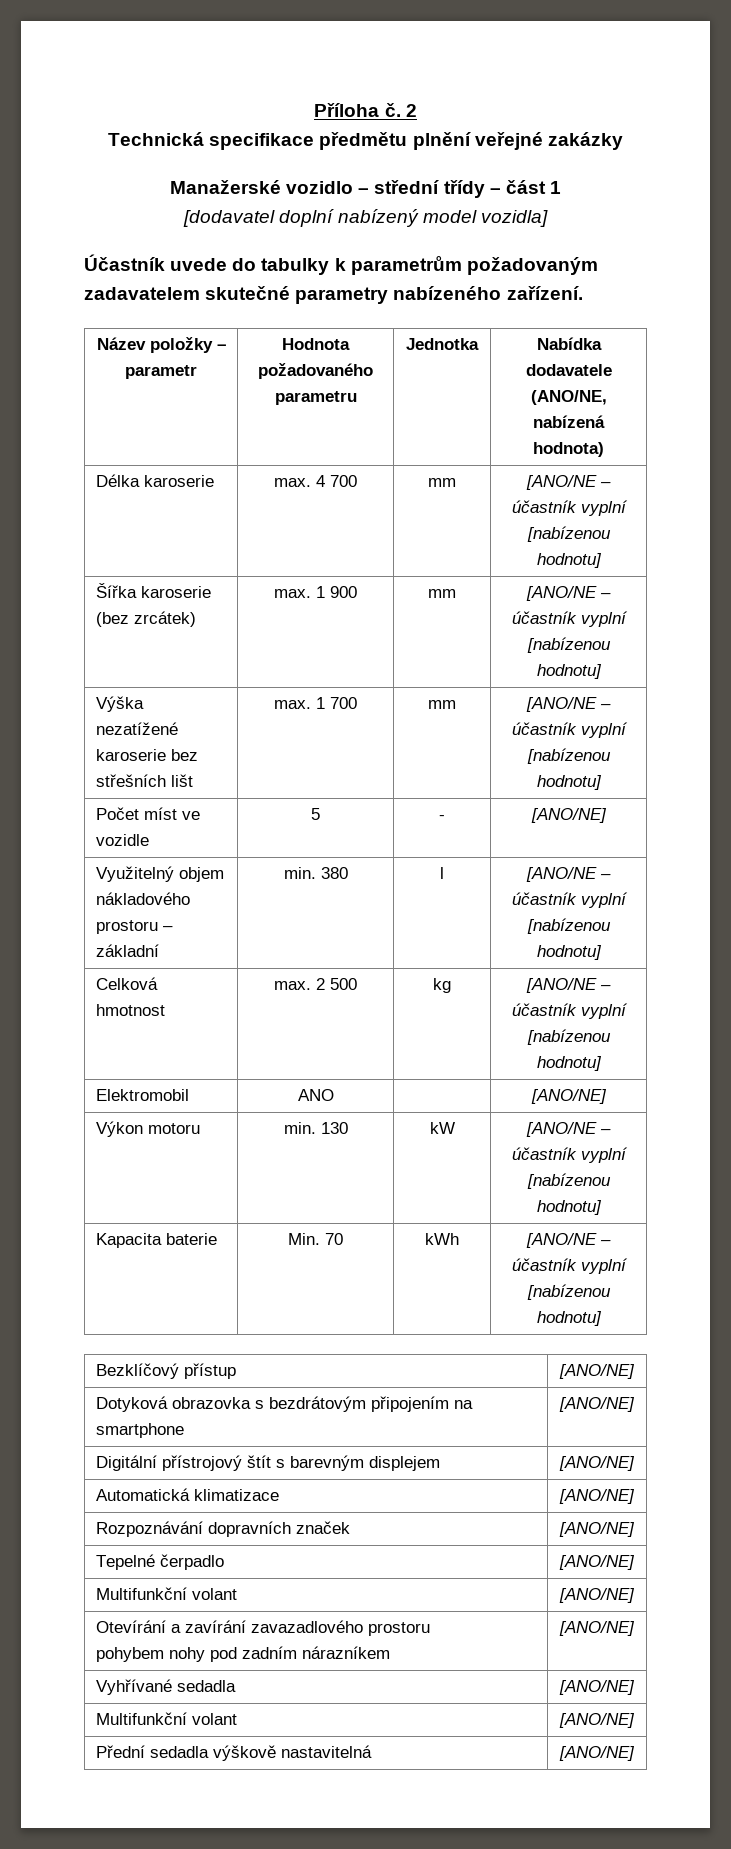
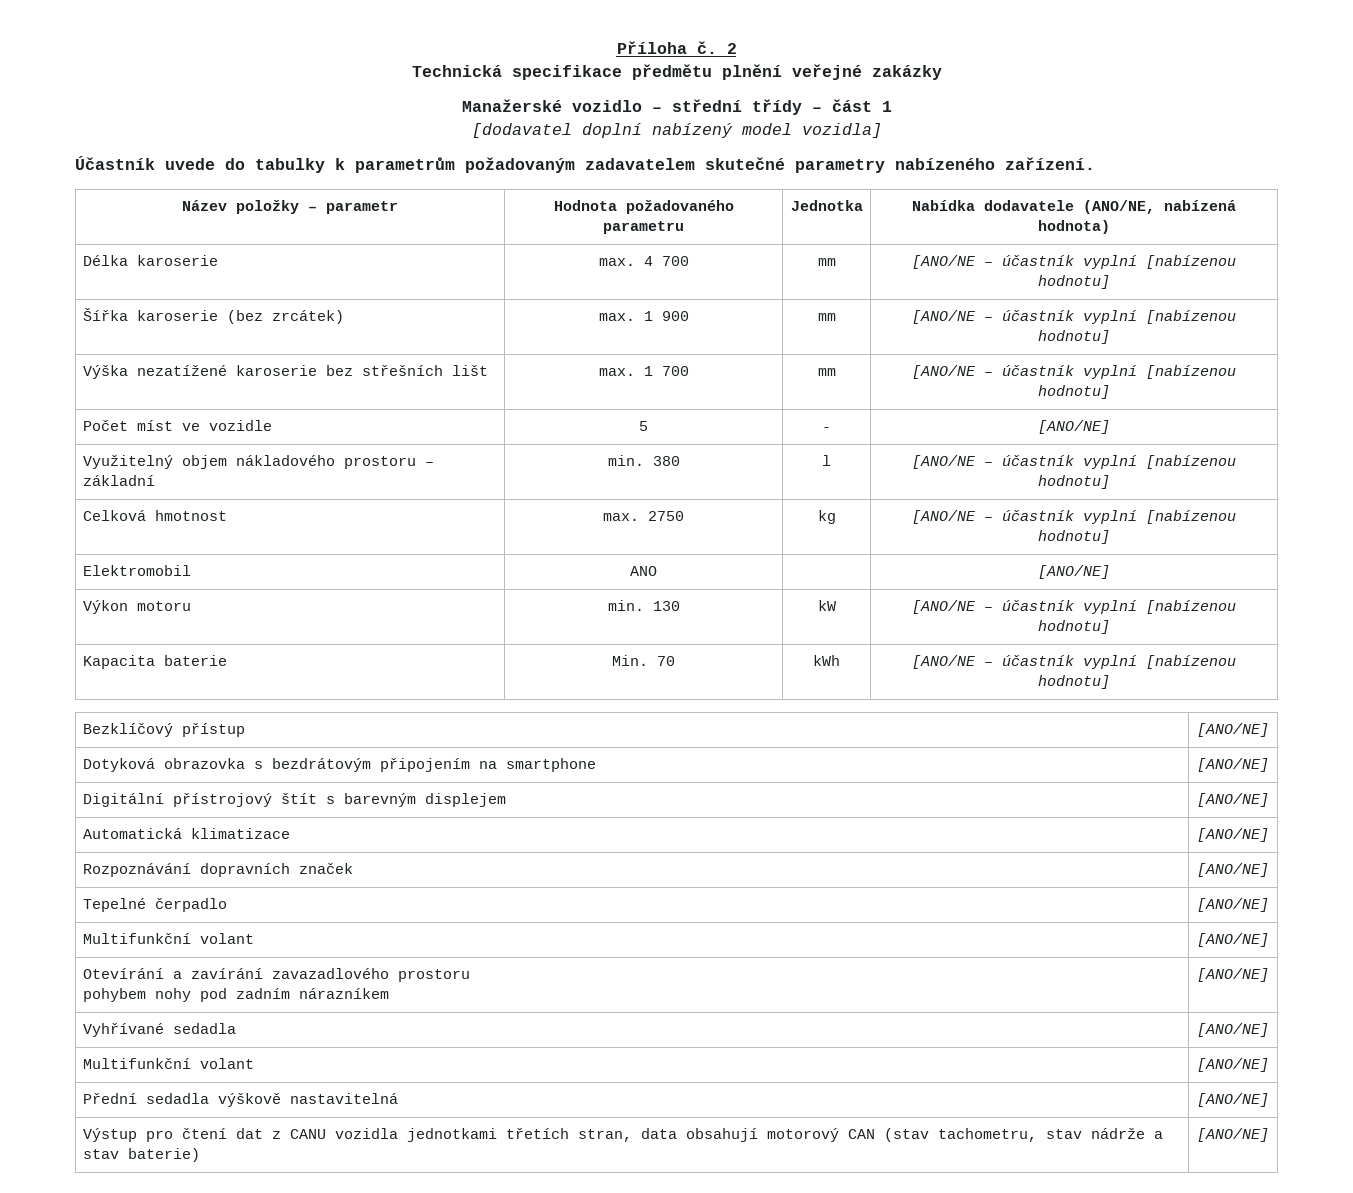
[316,978,357,990] 2 500 -> [648,511,684,521] 2750
(635, 1753) none -> [82,1128,1163,1142] [82,1148,200,1162] [1197,1128,1269,1142] // Výstup pro čtení dat z CANU vozidla jednotkami třetích stran, data obsahují motorový CAN (stav tachometru, stav nádrže a stav baterie) | [ANO/NE]

